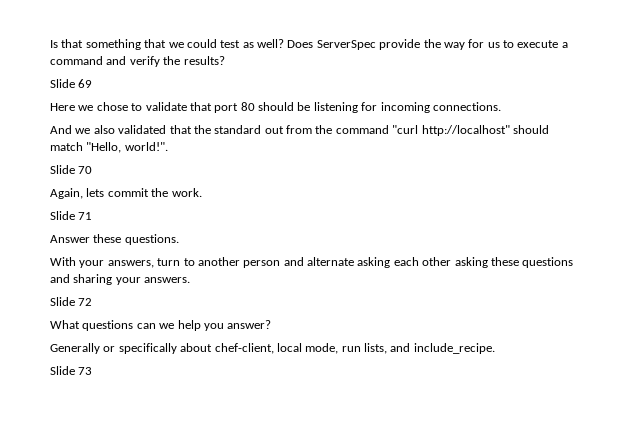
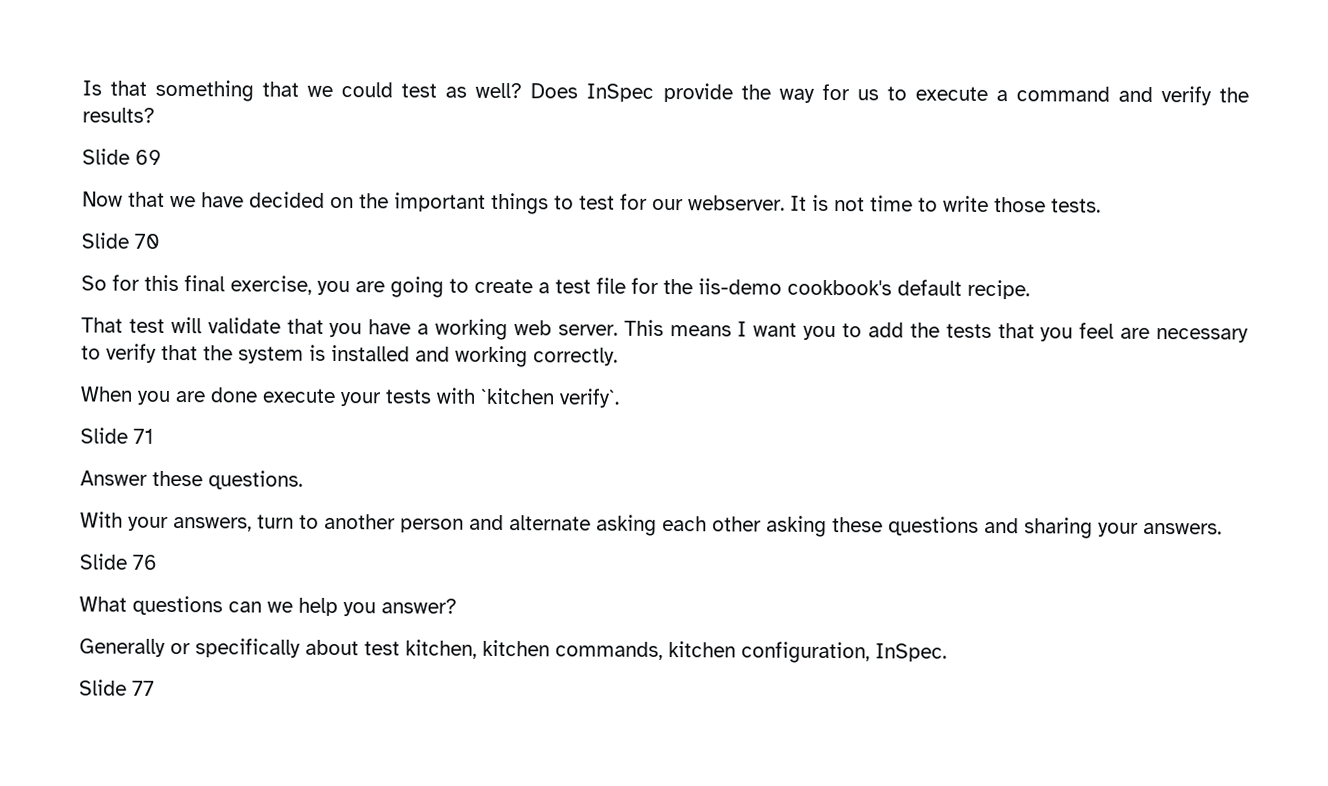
[316,40,376,50] ServerSpec -> [586,83,655,102] InSpec
[50,102,501,113] [50,125,549,136] [50,142,168,153] [50,165,93,174] [50,188,202,199] Here we chose to validate that port 80 should be listening for incoming connections. // And we also validated that the standard out from the command "curl http://localhost" should match "Hello, world!". // Slide 70 // Again, lets commit the work. -> [82,191,1101,215] [81,232,160,249] [81,274,1030,300] [81,316,1249,343] [81,343,618,368] [80,386,620,408] Now that we have decided on the important things to test for our webserver. It is not time to write those tests. // Slide 70 // So for this final exercise, you are going to create a test file for the iis-demo cookbook's default recipe. // That test will validate that you have a working web server. This means I want you to add the tests that you feel are necessary to verify that the system is installed and working correctly. // When you are done execute your tests with `kitchen verify`.
[78,298,93,306] 72 -> [132,554,158,570] 76
[214,343,495,354] [50,366,93,375] chef-client, local mode, run lists, and include_recipe. // Slide 73 -> [364,639,947,664] [79,679,155,696] test kitchen, kitchen commands, kitchen configuration, InSpec. // Slide 77

